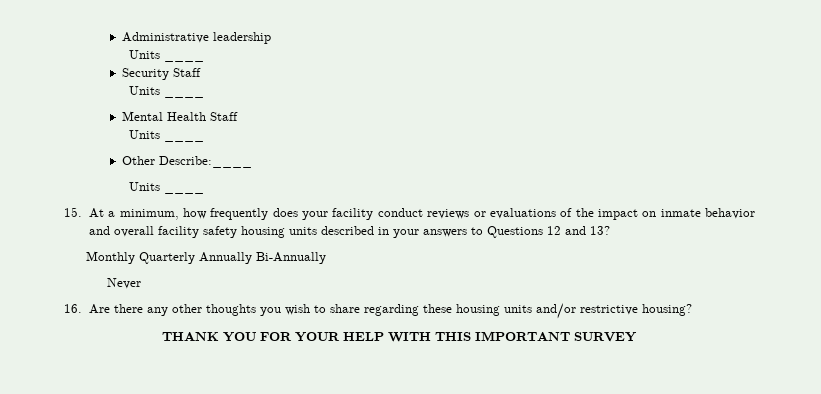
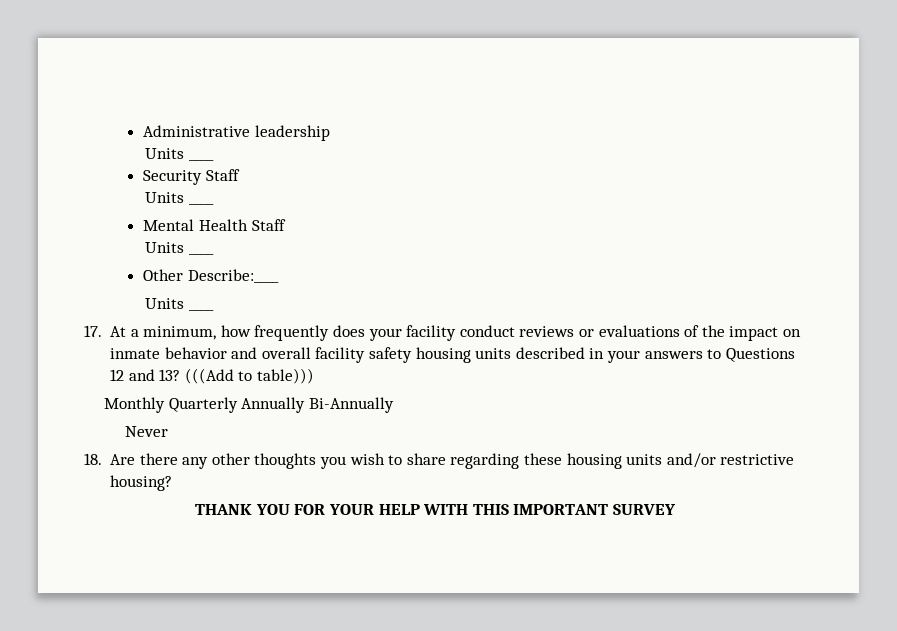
[64,207,83,217] 15. -> [83,325,102,337] 17.
(610, 230) none -> [184,368,315,384] (((Add to table)))
[64,304,83,313] 16. -> [83,453,102,465] 18.

